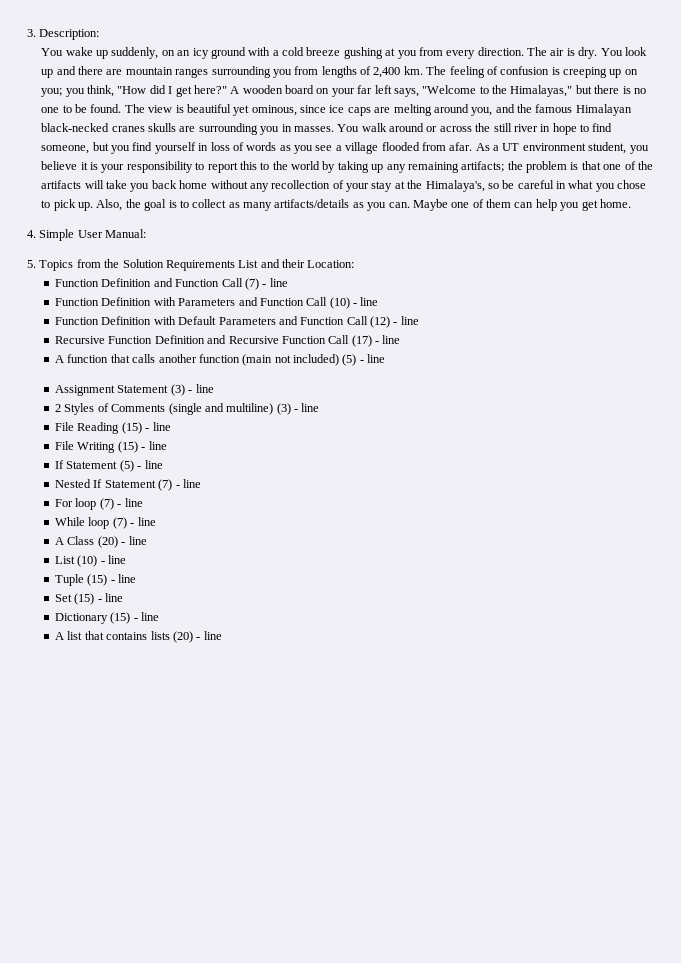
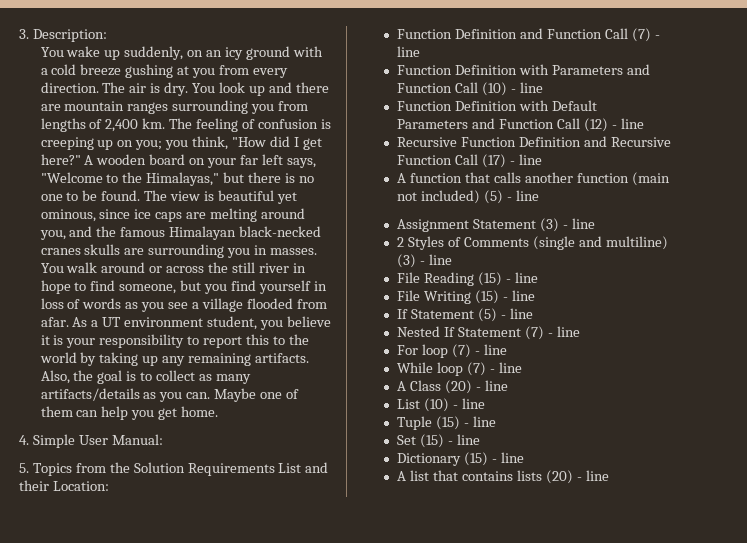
[461,161,653,173] [41,180,647,192] [41,199,94,211] artifacts; the problem is that one of the artifacts will take you back home without any recollection of your stay at the Himalaya's, so be careful in what you chose to pick up. -> [255,353,310,363] artifacts.

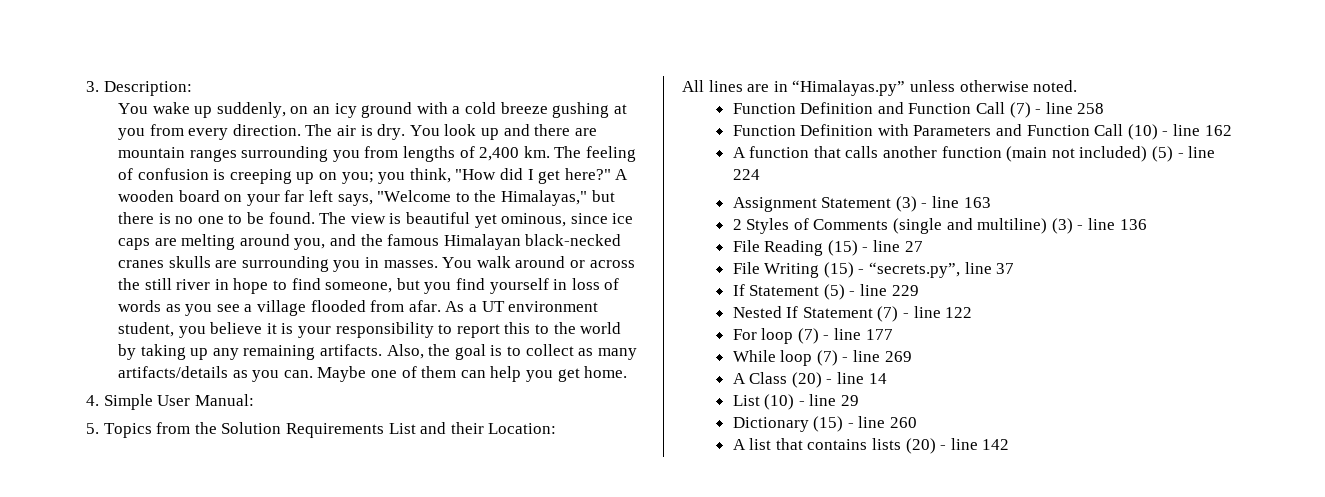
(109, 486) none -> [682,80,1078,96] // All lines are in “Himalayas.py” unless otherwise noted.
(421, 51) none -> [1077,103,1105,114] 258
[397,100,598,111] [397,118,644,132] [397,136,672,147] [397,154,543,168] // Function Definition with Default Parameters and Function Call (12) - line // Recursive Function Definition and Recursive Function Call (17) - line -> [1204,125,1232,136] 162
(540, 195) none -> [732,169,760,180] 224
(596, 223) none -> [963,197,991,208] 163
(453, 259) none -> [1119,219,1147,230] 136
(539, 277) none -> [904,241,923,252] 27
[512,290,536,301] line -> [869,262,1015,278] “secrets.py”, line 37
(534, 313) none -> [891,285,919,296] 229
(581, 331) none -> [945,307,973,318] 122
(508, 349) none -> [865,329,893,340] 177
(523, 367) none -> [884,351,912,362] 269
(509, 385) none -> [868,373,887,384] 14
[397,416,497,430] [397,434,481,448] // Tuple (15) - line // Set (15) - line -> [841,395,860,406] 29
(525, 457) none -> [890,417,918,428] 260
(609, 475) none -> [982,439,1010,450] 142

